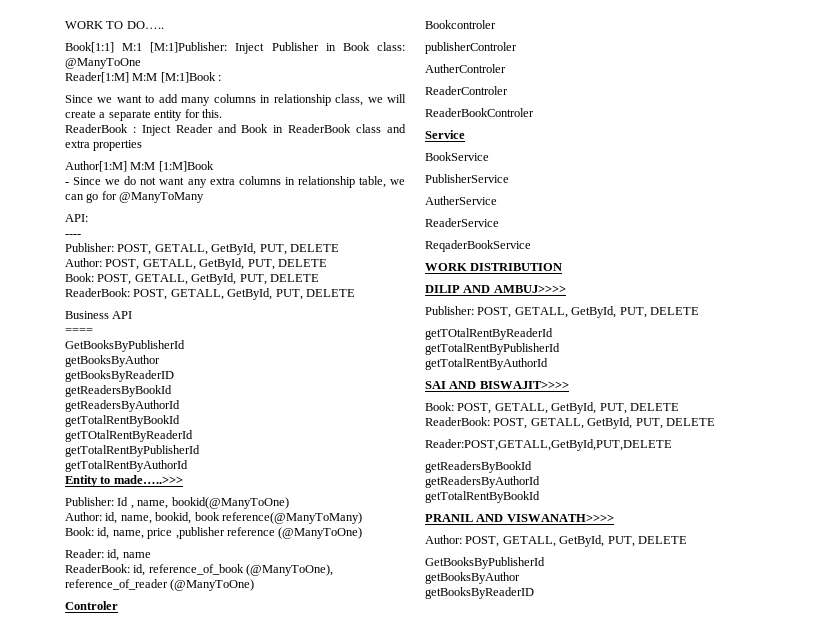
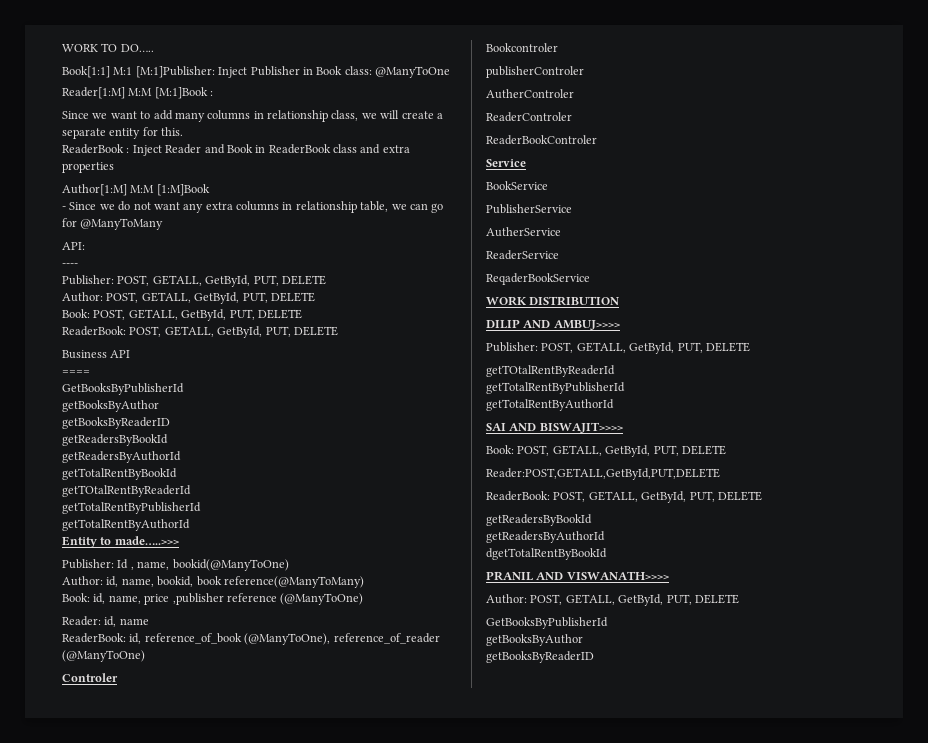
[425,417,715,429] [425,439,672,451] [425,461,532,473] [425,476,540,488] [425,491,540,503] // ReaderBook: POST, GETALL, GetById, PUT, DELETE // Reader:POST,GETALL,GetById,PUT,DELETE // getReadersByBookId // getReadersByAuthorId // getTotalRentByBookId -> [486,468,720,480] [486,491,762,503] [486,514,592,526] [486,531,605,543] [486,548,607,560] // Reader:POST,GETALL,GetById,PUT,DELETE // ReaderBook: POST, GETALL, GetById, PUT, DELETE // getReadersByBookId // getReadersByAuthorId // dgetTotalRentByBookId

